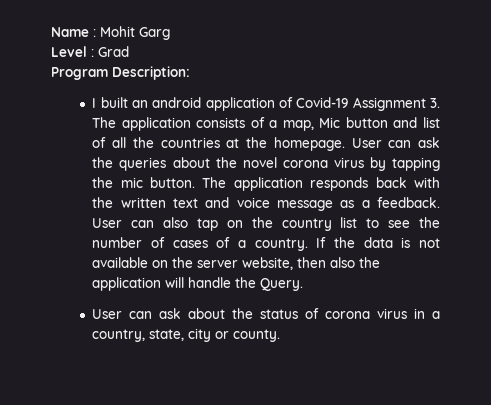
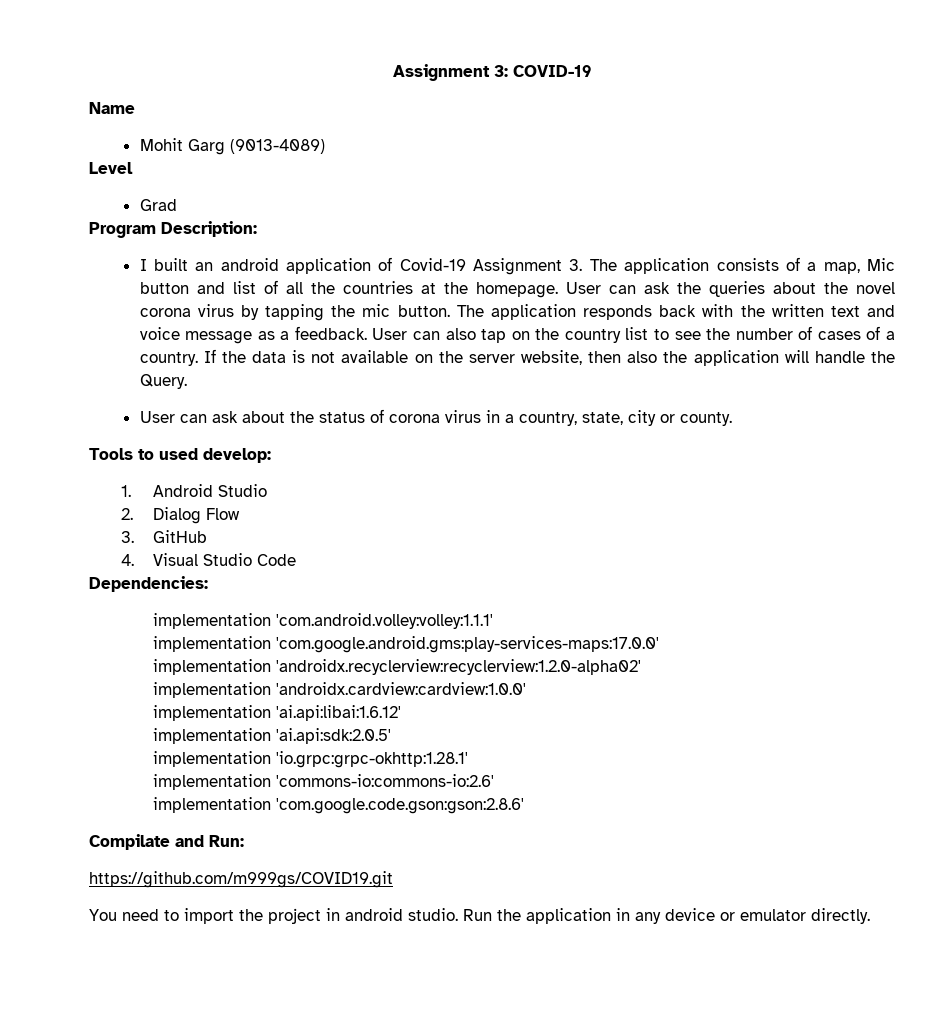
(51, 32) none -> [392,64,592,81] Assignment 3: COVID-19 //
[93,29,96,37] : -> (135, 108) //
(170, 33) none -> [229,139,325,154] (9013-4089)
[91,49,94,57] : -> (133, 168) //
(281, 335) none -> [89,448,271,463] [120,484,267,497] [120,507,240,524] [120,530,207,543] [120,553,296,566] [89,576,208,592] [152,613,493,629] [152,636,659,653] [152,659,641,675] [152,682,526,698] [152,705,401,721] [152,728,391,744] [152,751,468,768] [152,774,494,790] [152,797,524,814] [89,834,244,850] [89,871,393,888] [89,908,870,924] // Tools to used develop: // 1. Android Studio // 2. Dialog Flow // 3. GitHub // 4. Visual Studio Code // Dependencies: // implementation 'com.android.volley:volley:1.1.1' // implementation 'com.google.android.gms:play-services-maps:17.0.0' // implementation 'androidx.recyclerview:recyclerview:1.2.0-alpha02' // implementation 'androidx.cardview:cardview:1.0.0' // implementation 'ai.api:libai:1.6.12' // implementation 'ai.api:sdk:2.0.5' // implementation 'io.grpc:grpc-okhttp:1.28.1' // implementation 'commons-io:commons-io:2.6' // implementation 'com.google.code.gson:gson:2.8.6' // Compilate and Run: // https://github.com/m999gs/COVID19.git // You need to import the project in android studio. Run the application in any device or emulator directly.

